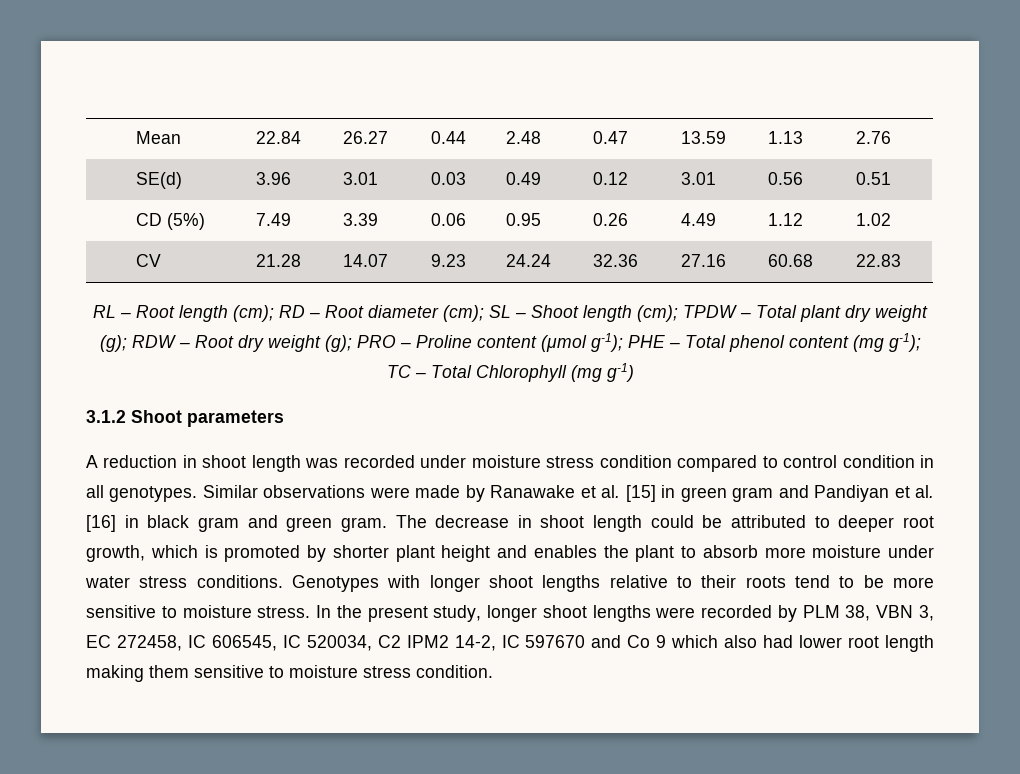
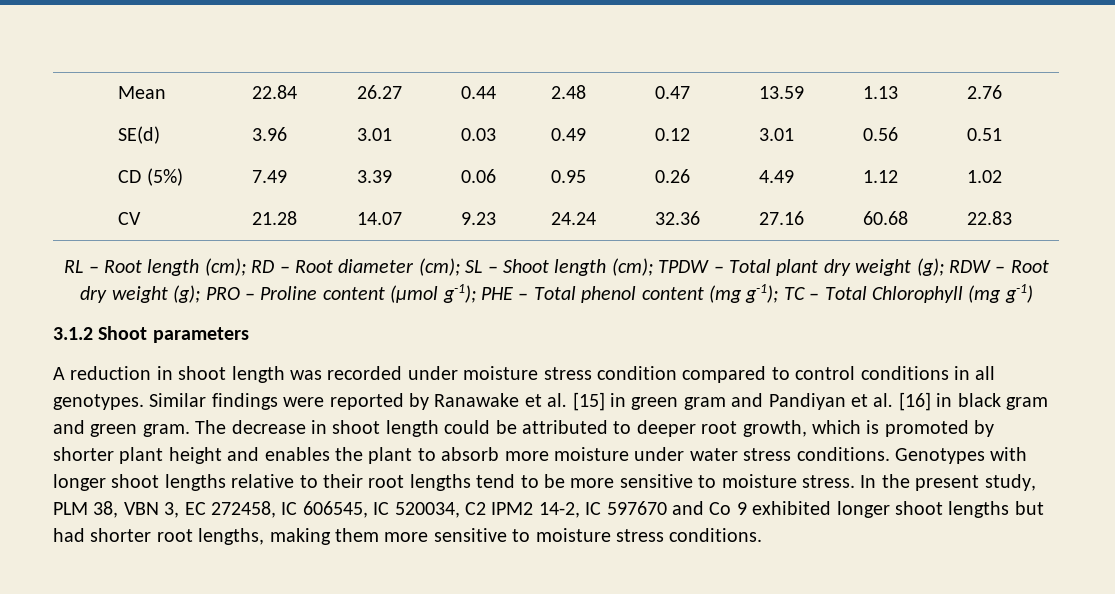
[842,455,915,468] condition -> [860,366,949,380] conditions
[263,485,461,498] observations were made -> [211,393,404,410] findings were reported
[745,576,786,588] roots -> [368,474,471,491] root lengths
[487,605,797,622] longer shoot lengths were recorded by -> (1036, 482) none
[671,635,934,652] which also had lower root length -> [752,501,1044,518] [53,528,265,545] exhibited longer shoot lengths but had shorter root lengths,
(189, 671) none -> [384,532,429,542] more
[416,665,493,678] condition. -> [669,528,763,542] conditions.

